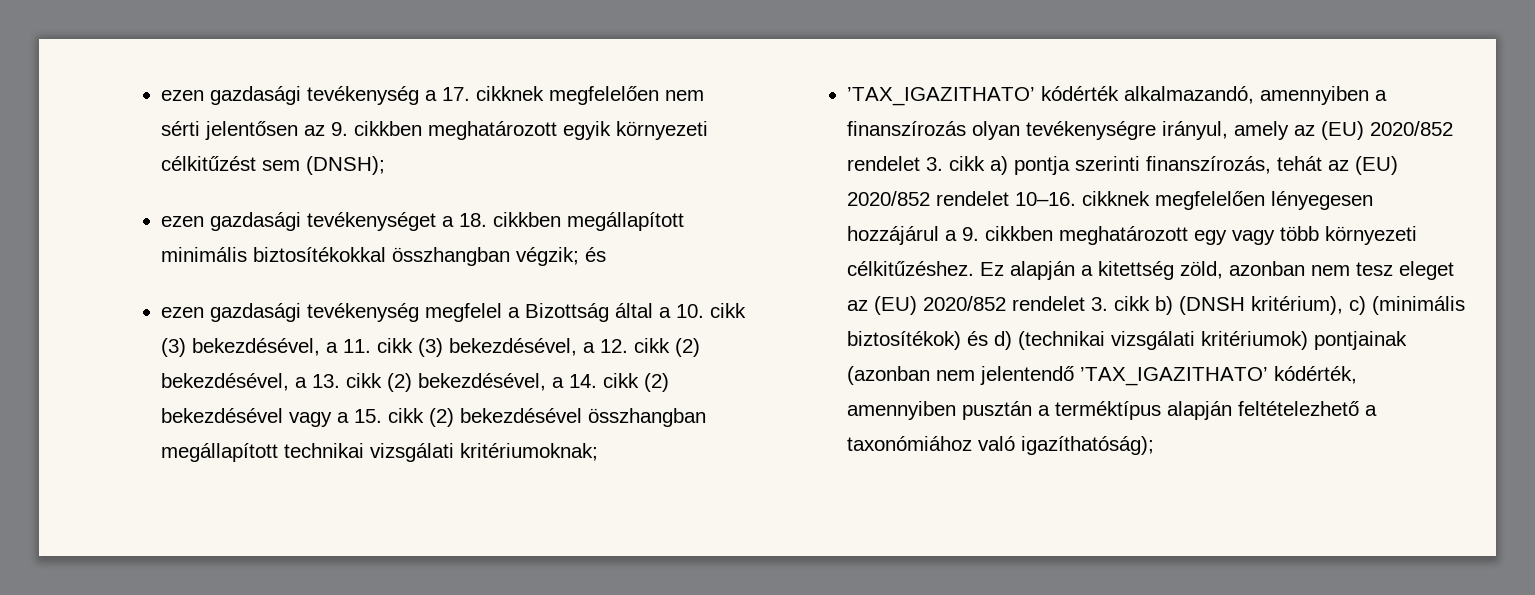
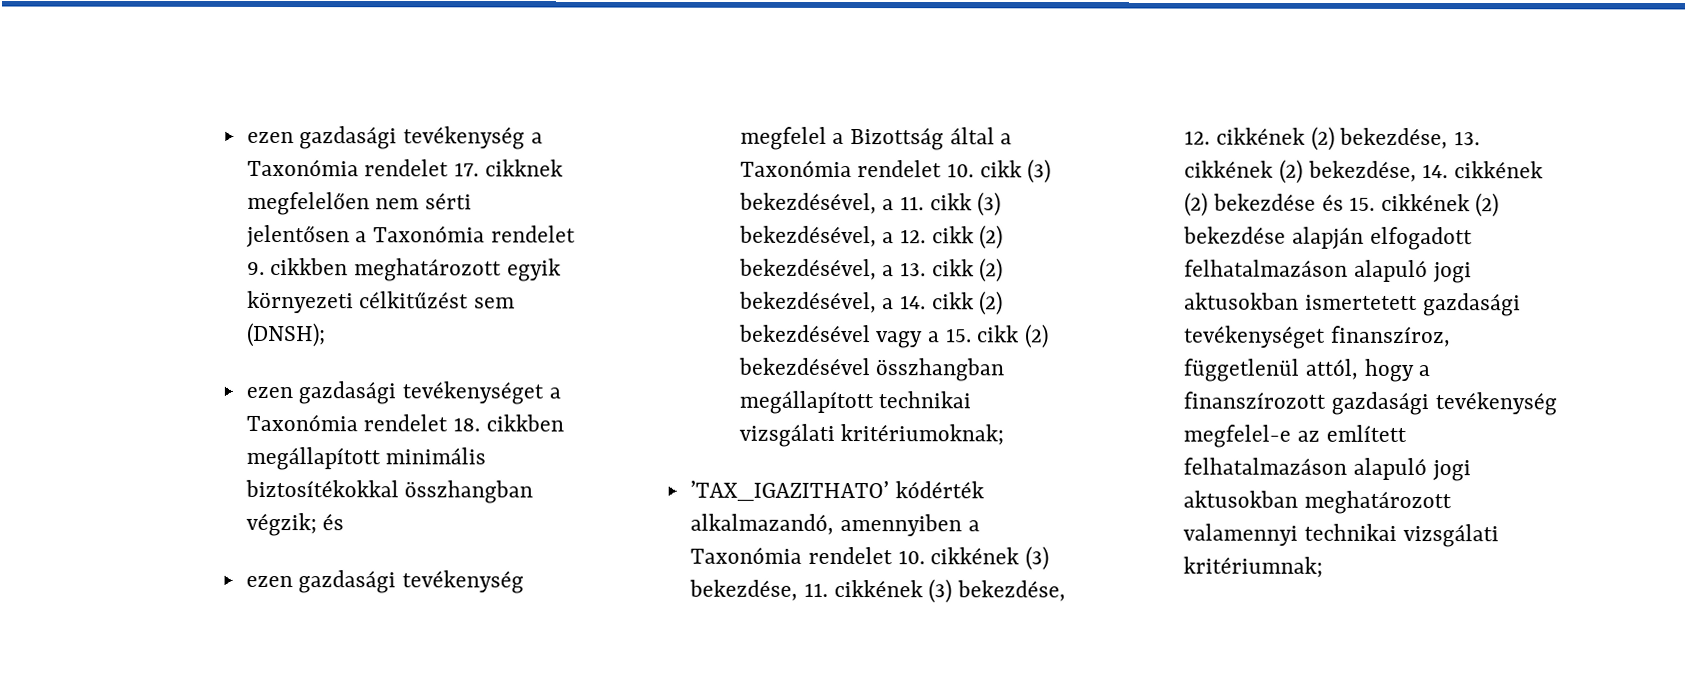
(438, 95) none -> [246,158,450,177] Taxonómia rendelet
[304,125,326,136] az -> [355,225,576,243] a Taxonómia rendelet
(455, 221) none -> [245,413,449,432] Taxonómia rendelet
(672, 312) none -> [739,159,943,178] Taxonómia rendelet
[847,121,1454,140] [847,156,1399,175] [847,191,1374,210] [847,226,1418,245] [847,261,1455,280] [847,296,1466,315] [847,331,1408,350] [847,366,1358,386] [847,401,1378,420] [847,436,1155,455] finanszírozás olyan tevékenységre irányul, amely az (EU) 2020/852 rendelet 3. cikk a) pontja szerinti finanszírozás, tehát az (EU) 2020/852 rendelet 10–16. cikknek megfelelően lényegesen hozzájárul a 9. cikkben meghatározott egy vagy több környezeti célkitűzéshez. Ez alapján a kitettség zöld, azonban nem tesz eleget az (EU) 2020/852 rendelet 3. cikk b) (DNSH kritérium), c) (minimális biztosítékok) és d) (technikai vizsgálati kritériumok) pontjainak (azonban nem jelentendő ’TAX_IGAZITHATO’ kódérték, amennyiben pusztán a terméktípus alapján feltételezhető a taxonómiához való igazíthatóság); -> [690,546,1049,571] [689,579,1066,604] [1184,126,1480,151] [1184,159,1543,184] [1184,192,1500,218] [1183,226,1473,251] [1184,259,1472,284] [1184,292,1521,317] [1183,325,1451,349] [1183,358,1431,382] [1183,391,1557,416] [1183,424,1407,448] [1183,457,1471,482] [1183,490,1452,515] [1183,523,1499,548] [1183,556,1324,578] Taxonómia rendelet 10. cikkének (3) bekezdése, 11. cikkének (3) bekezdése, 12. cikkének (2) bekezdése, 13. cikkének (2) bekezdése, 14. cikkének (2) bekezdése és 15. cikkének (2) bekezdése alapján elfogadott felhatalmazáson alapuló jogi aktusokban ismertetett gazdasági tevékenységet finanszíroz, függetlenül attól, hogy a finanszírozott gazdasági tevékenység megfelel-e az említett felhatalmazáson alapuló jogi aktusokban meghatározott valamennyi technikai vizsgálati kritériumnak;

